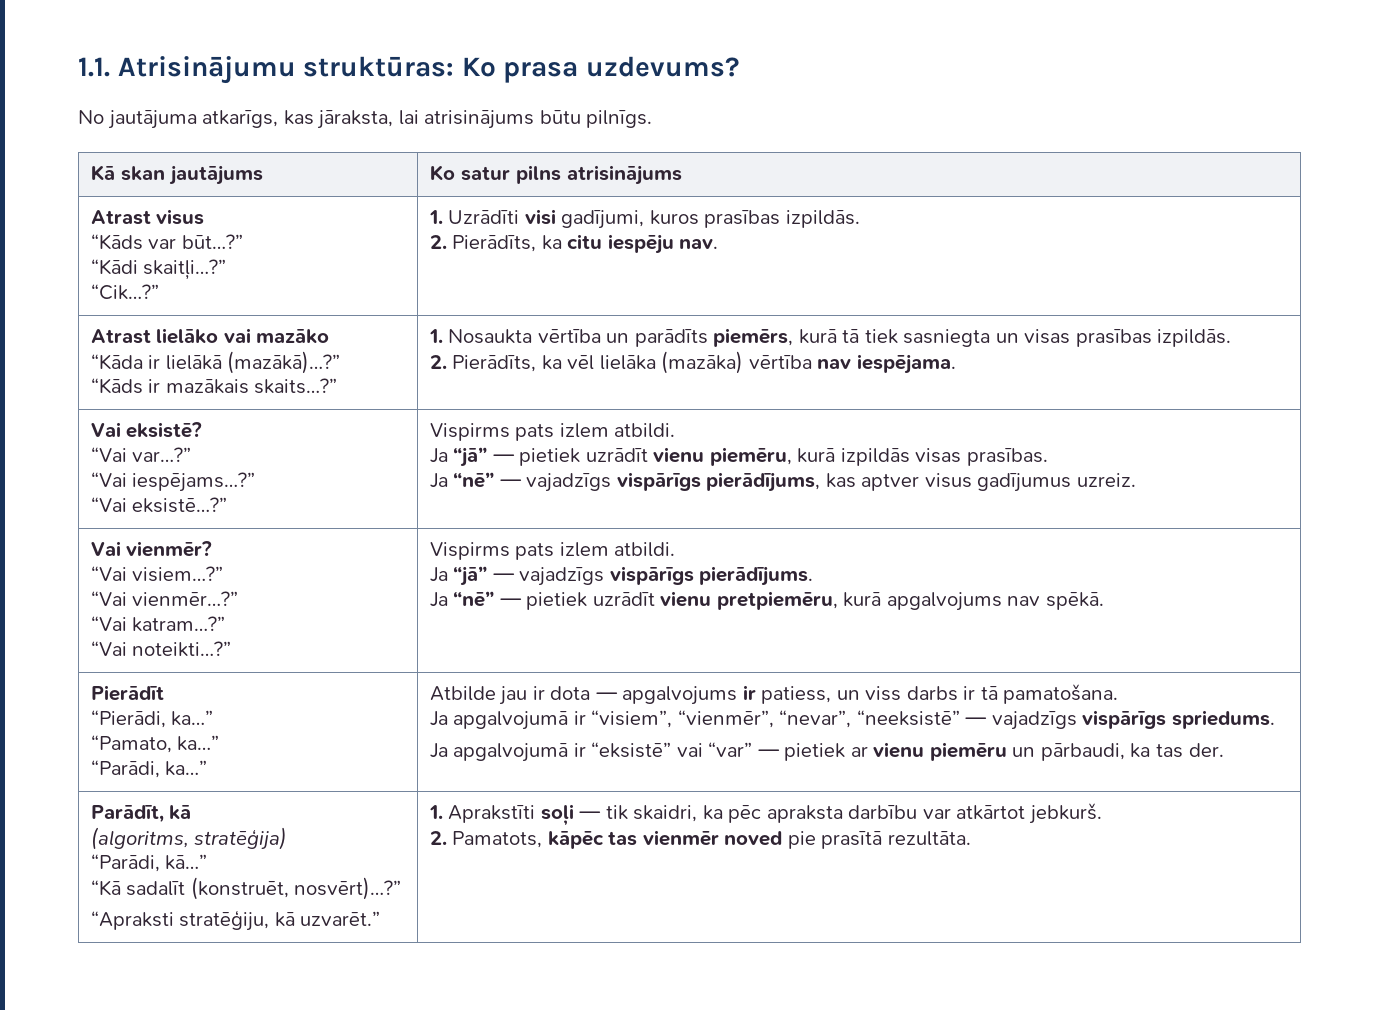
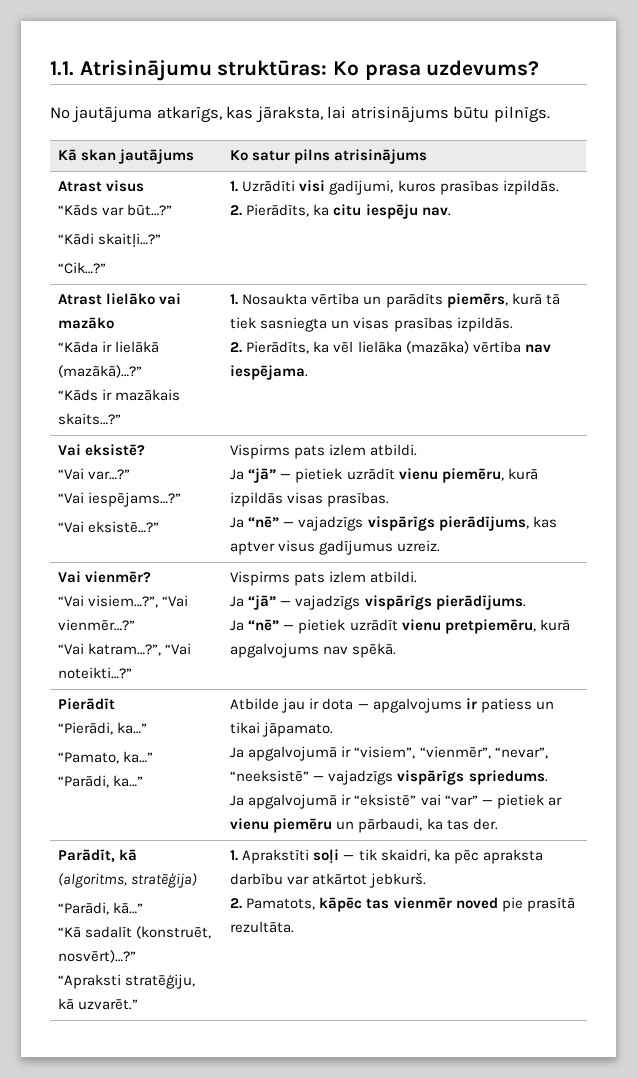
[132,566,224,582] visiem…?” // -> [88,595,159,608] visiem…?”,
[132,616,226,632] katram…?” // -> [88,643,162,656] katram…?”,
[761,684,1119,704] patiess, un viss darbs ir tā pamatošana. -> [480,698,554,713] [230,722,334,737] patiess un tikai jāpamato.

